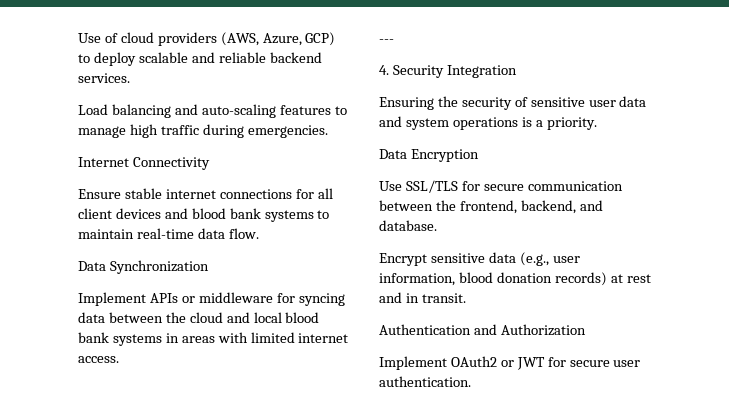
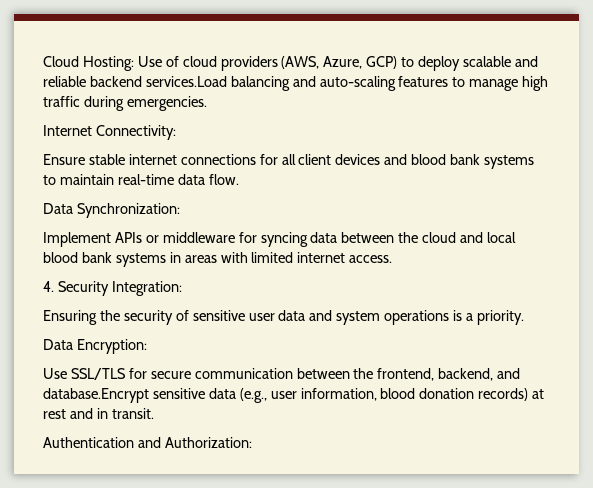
(78, 38) none -> [43,56,134,71] Cloud Hosting:
[78,73,130,83] [78,104,108,115] services. // Load -> [145,76,227,87] services.Load
[132,157,210,170] Connectivity -> [95,125,176,140] Connectivity:
[109,260,209,274] Synchronization -> [76,203,180,218] Synchronization:
[379,39,394,43] // --- -> (393, 259) none
[446,65,517,78] Integration -> [111,281,182,296] Integration:
[410,149,479,162] Encryption -> [76,339,147,354] Encryption:
[379,220,437,231] [379,253,427,266] database. // Encrypt -> [43,388,149,403] database.Encrypt
[500,324,586,336] [379,356,641,370] [379,376,471,387] Authorization // Implement OAuth2 or JWT for secure user authentication. -> [164,437,252,448] Authorization:

